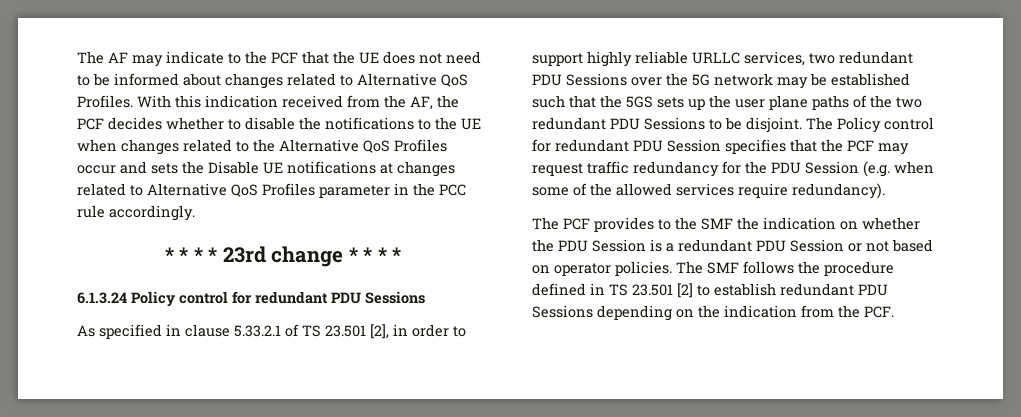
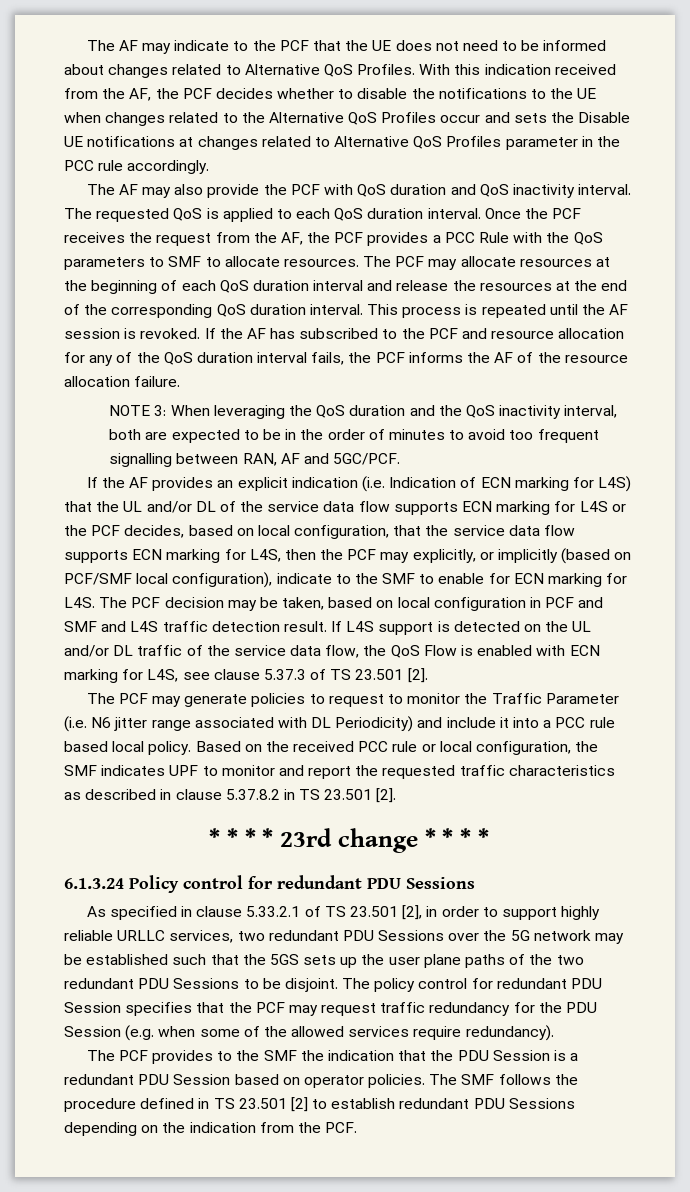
(195, 213) none -> [86,184,632,198] [64,208,582,222] [64,232,603,246] [64,256,611,270] [64,280,628,294] [64,304,629,318] [64,328,625,339] [64,352,628,366] [64,376,181,387] [109,405,618,419] [109,429,599,443] [109,453,401,467] [86,476,632,492] [64,501,626,515] [64,525,576,539] [64,548,632,564] [64,572,628,588] [64,597,604,611] [64,621,592,635] [64,645,600,658] [64,668,428,683] [86,693,619,707] [64,716,615,732] [64,741,599,755] [64,765,615,779] [64,788,397,803] // The AF may also provide the PCF with QoS duration and QoS inactivity interval. The requested QoS is applied to each QoS duration interval. Once the PCF receives the request from the AF, the PCF provides a PCC Rule with the QoS parameters to SMF to allocate resources. The PCF may allocate resources at the beginning of each QoS duration interval and release the resources at the end of the corresponding QoS duration interval. This process is repeated until the AF session is revoked. If the AF has subscribed to the PCF and resource allocation for any of the QoS duration interval fails, the PCF informs the AF of the resource allocation failure. // NOTE 3: When leveraging the QoS duration and the QoS inactivity interval, both are expected to be in the order of minutes to avoid too frequent signalling between RAN, AF and 5GC/PCF. // If the AF provides an explicit indication (i.e. Indication of ECN marking for L4S) that the UL and/or DL of the service data flow supports ECN marking for L4S or the PCF decides, based on local configuration, that the service data flow supports ECN marking for L4S, then the PCF may explicitly, or implicitly (based on PCF/SMF local configuration), indicate to the SMF to enable for ECN marking for L4S. The PCF decision may be taken, based on local configuration in PCF and SMF and L4S traffic detection result. If L4S support is detected on the UL and/or DL traffic of the service data flow, the QoS Flow is enabled with ECN marking for L4S, see clause 5.37.3 of TS 23.501 [2]. // The PCF may generate policies to request to monitor the Traffic Parameter (i.e. N6 jitter range associated with DL Periodicity) and include it into a PCC rule based local policy. Based on the received PCC rule or local configuration, the SMF indicates UPF to monitor and report the requested traffic characteristics as described in clause 5.37.8.2 in TS 23.501 [2].
[837,117,881,133] Policy -> [374,978,416,992] policy
[840,217,920,230] on whether -> [398,1050,427,1061] that
[848,241,889,252] or not -> (231, 1079) none

